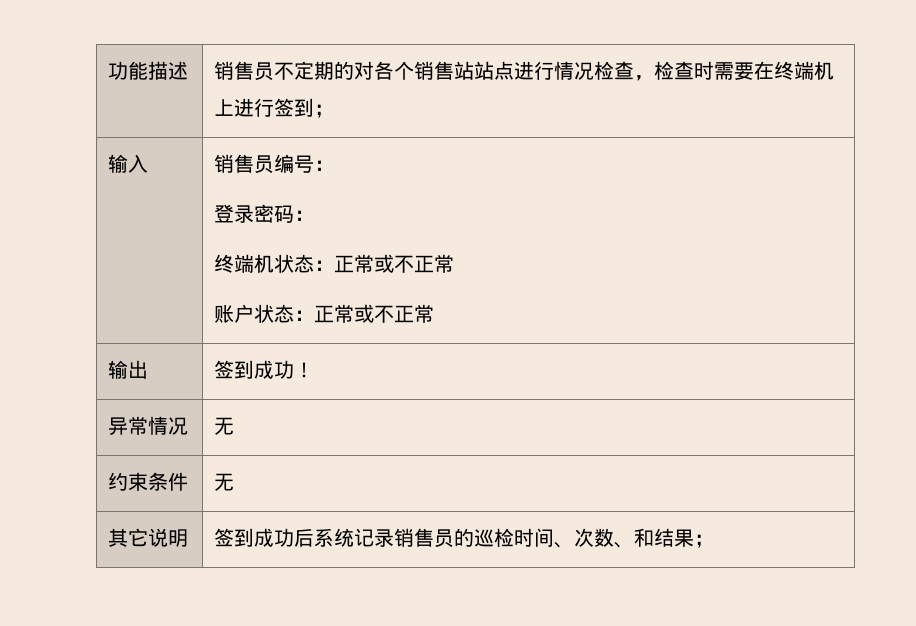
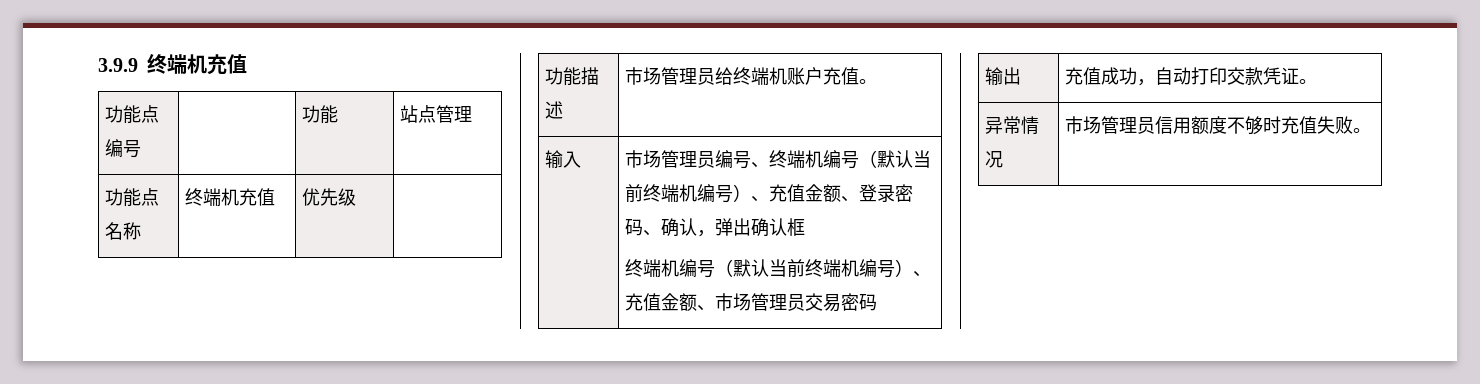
[108,61,189,80] [214,61,835,81] [214,98,335,118] [108,154,149,173] [214,154,335,174] [214,204,315,223] [214,254,455,273] [214,304,435,323] [108,360,149,379] [214,360,315,379] [108,416,189,435] [214,417,235,435] [108,472,189,491] [214,473,235,491] [108,528,189,547] [214,528,715,548] 功能描述 | 销售员不定期的对各个销售站站点进行情况检查，检查时需要在终端机上进行签到； // 输入 | 销售员编号： // 登录密码： // 终端机状态：正常或不正常 // 账户状态：正常或不正常 // 输出 | 签到成功！ // 异常情况 | 无 // 约束条件 | 无 // 其它说明 | 签到成功后系统记录销售员的巡检时间、次数、和结果； -> [98,54,247,75] [105,105,160,124] [105,139,142,158] [302,105,339,124] [400,105,473,123] [105,188,160,207] [105,222,142,240] [185,188,276,206] [302,188,357,206] [545,67,600,86] [545,101,564,119] [625,67,878,85] [545,150,582,169] [625,150,932,169] [625,184,914,203] [625,218,806,237] [625,259,932,278] [625,293,878,312] [985,67,1022,86] [1065,67,1318,86] [985,116,1040,135] [985,151,1004,168] [1065,116,1372,135] 3.9.9终端机充值 // 功能点编号 | | 功能 | 站点管理 // 功能点名称 | 终端机充值 | 优先级 | // 功能描述 | 市场管理员给终端机账户充值。 // 输入 | 市场管理员编号、终端机编号（默认当前终端机编号）、充值金额、登录密码、确认，弹出确认框 // 终端机编号（默认当前终端机编号）、充值金额、市场管理员交易密码 // 输出 | 充值成功，自动打印交款凭证。 // 异常情况 | 市场管理员信用额度不够时充值失败。

